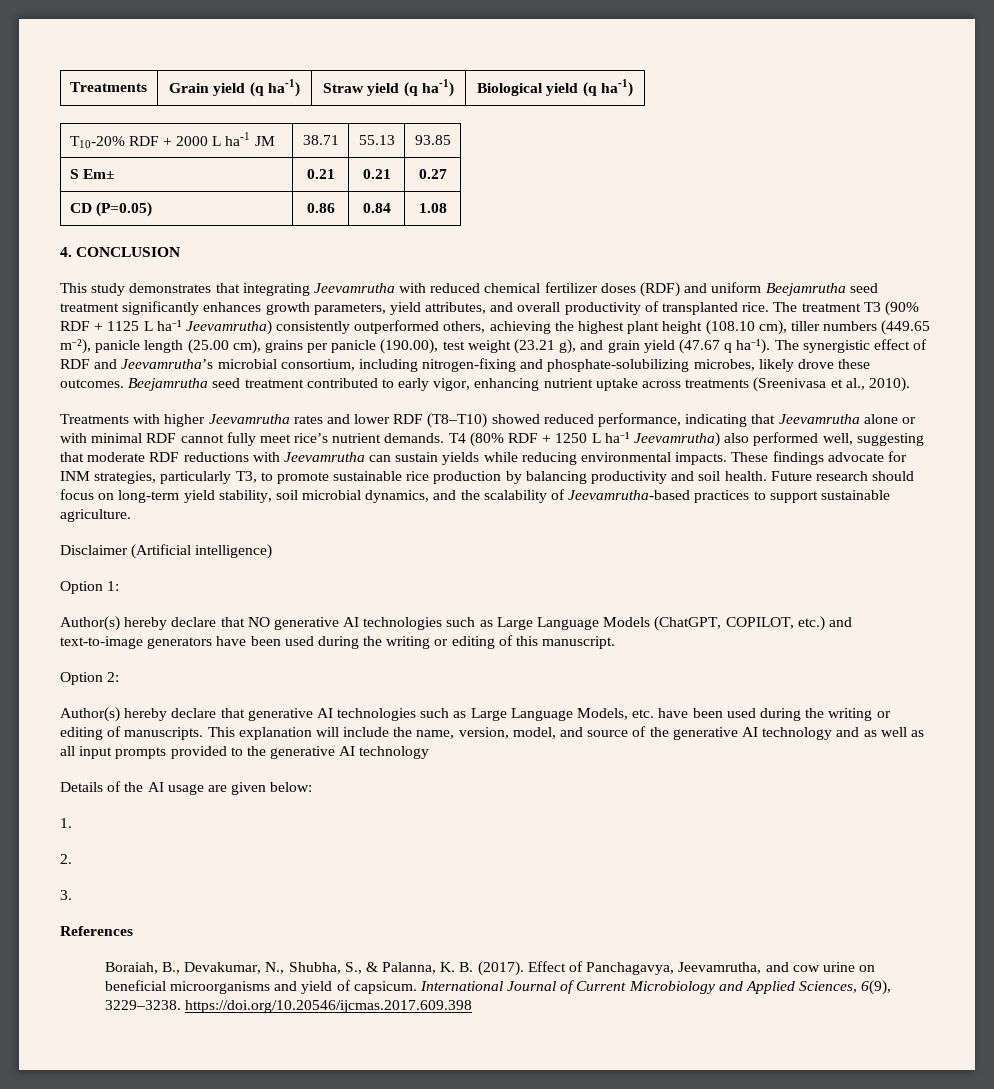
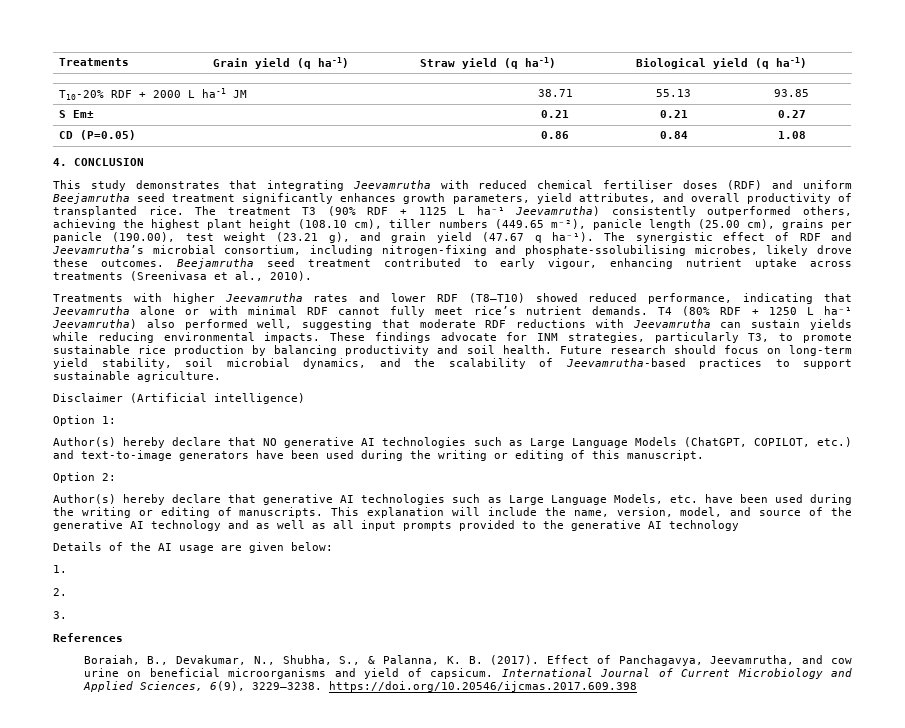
[544,282,598,293] fertilizer -> [602,180,673,189] fertiliser
[547,359,690,372] phosphate-solubilizing -> [525,245,686,256] phosphate-ssolubilising
[433,378,471,391] vigor, -> [548,258,598,269] vigour,

